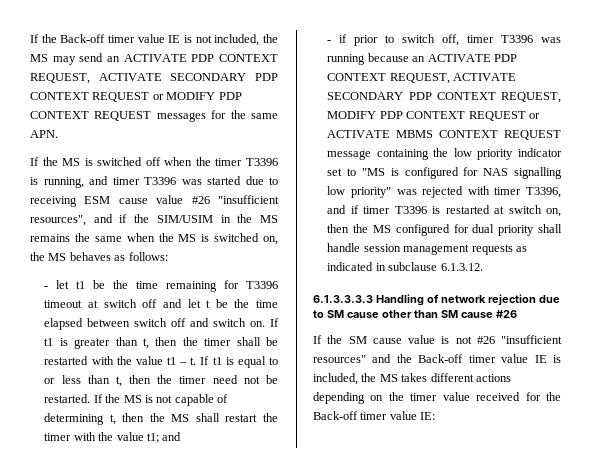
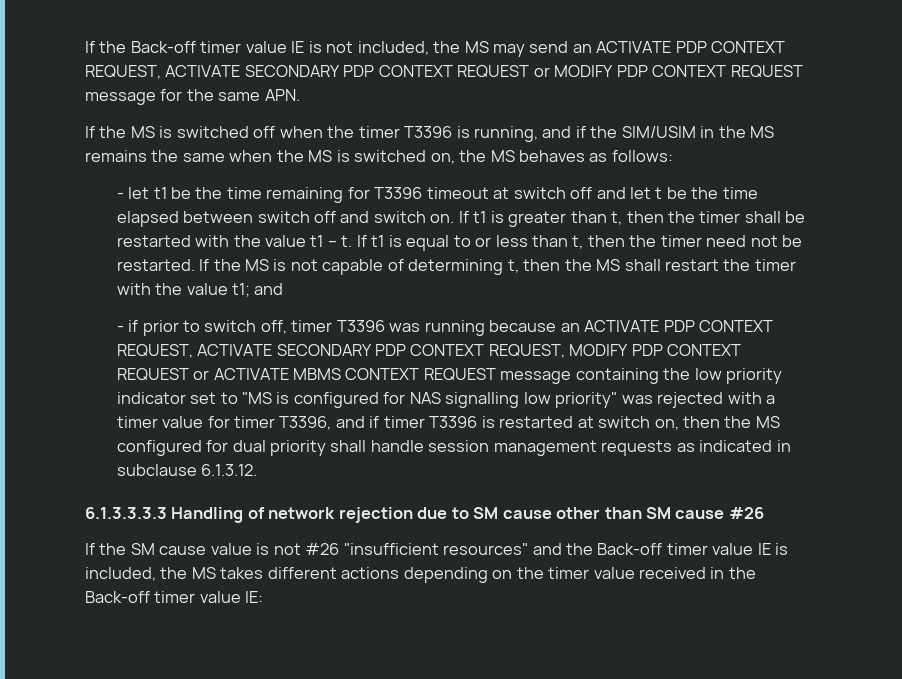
[156,112,206,122] messages -> [85,92,156,105] message
[112,176,278,185] [30,195,279,207] [30,214,113,226] timer T3396 was started due to receiving ESM cause value #26 "insufficient resources", and -> (572, 132) none
(490, 190) none -> [766,395,776,404] [116,416,230,428] a timer value for
[525,392,541,401] for -> [710,567,725,579] in

